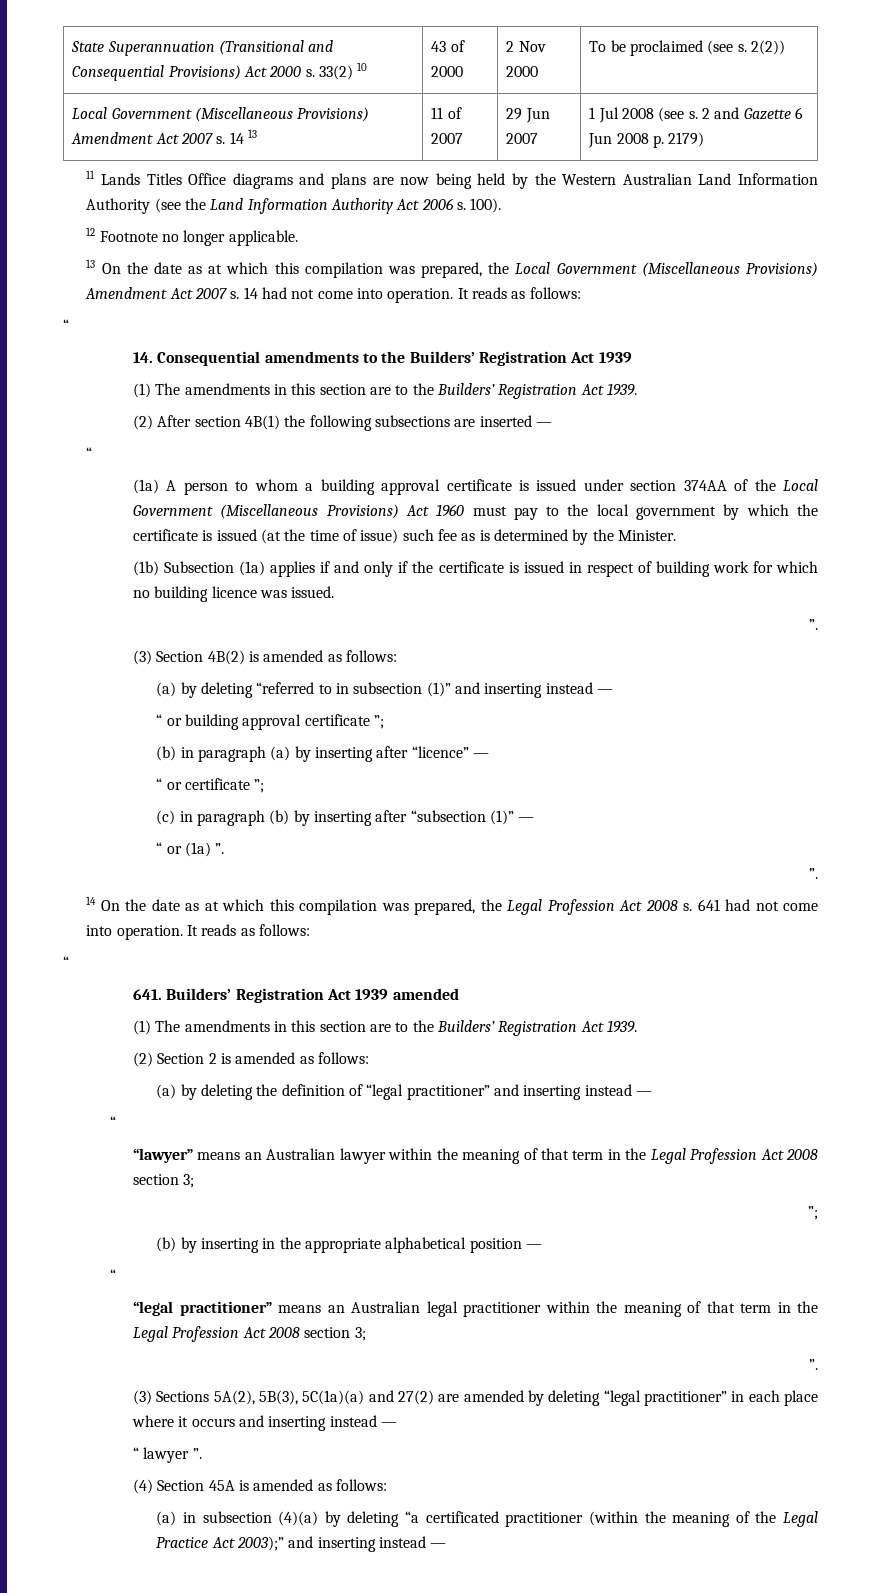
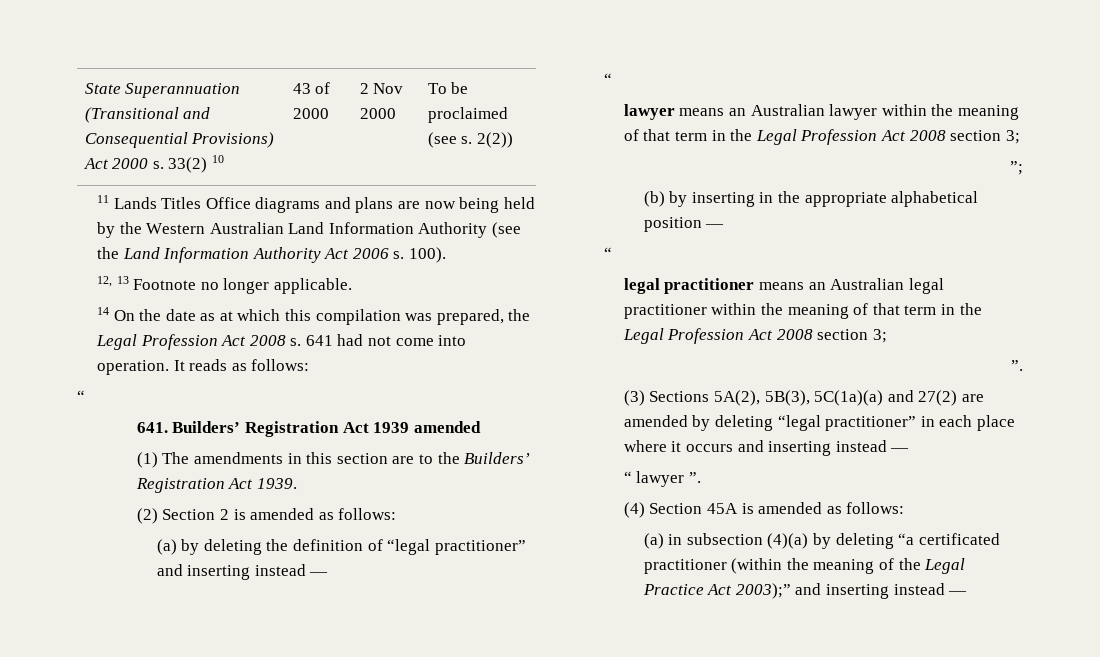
[72,107,370,122] [71,129,258,144] [431,107,462,119] [431,133,464,144] [506,108,550,123] [506,133,539,144] [589,107,804,123] [588,132,705,148] // Local Government (Miscellaneous Provisions) Amendment Act 2007 s. 14 13 | 11 of 2007 | 29 Jun 2007 | 1 Jul 2008 (see s. 2 and Gazette 6 Jun 2008 p. 2179) -> (513, 140) none
[86,227,96,236] 12 -> [96,276,129,287] 12, 13
[86,259,819,278] [85,287,581,303] [63,319,69,331] [133,351,632,366] [133,383,637,399] [133,415,552,431] [86,447,93,459] [133,479,818,495] [133,504,818,520] [133,529,676,545] [133,561,819,577] [133,586,335,602] [809,619,818,630] [133,650,397,665] [156,682,613,698] [156,714,384,730] [156,746,489,762] [156,778,265,793] [156,810,535,826] [156,842,225,857] [809,868,818,879] // 13 On the date as at which this compilation was prepared, the Local Government (Miscellaneous Provisions) Amendment Act 2007 s. 14 had not come into operation. It reads as follows: // “ // 14. Consequential amendments to the Builders’ Registration Act 1939 // (1) The amendments in this section are to the Builders’ Registration Act 1939. // (2) After section 4B(1) the following subsections are inserted — // “ // (1a) A person to whom a building approval certificate is issued under section 374AA of the Local Government (Miscellaneous Provisions) Act 1960 must pay to the local government by which the certificate is issued (at the time of issue) such fee as is determined by the Minister. // (1b) Subsection (1a) applies if and only if the certificate is issued in respect of building work for which no building licence was issued. // ”. // (3) Section 4B(2) is amended as follows: // (a) by deleting “referred to in subsection (1)” and inserting instead — // “ or building approval certificate ”; // (b) in paragraph (a) by inserting after “licence” — // “ or certificate ”; // (c) in paragraph (b) by inserting after “subsection (1)” — // “ or (1a) ”. // ”. -> (352, 286) none
[133,1148,194,1163] “lawyer” -> [623,104,675,120] lawyer
[133,1301,272,1316] “legal practitioner” -> [623,278,755,294] legal practitioner

